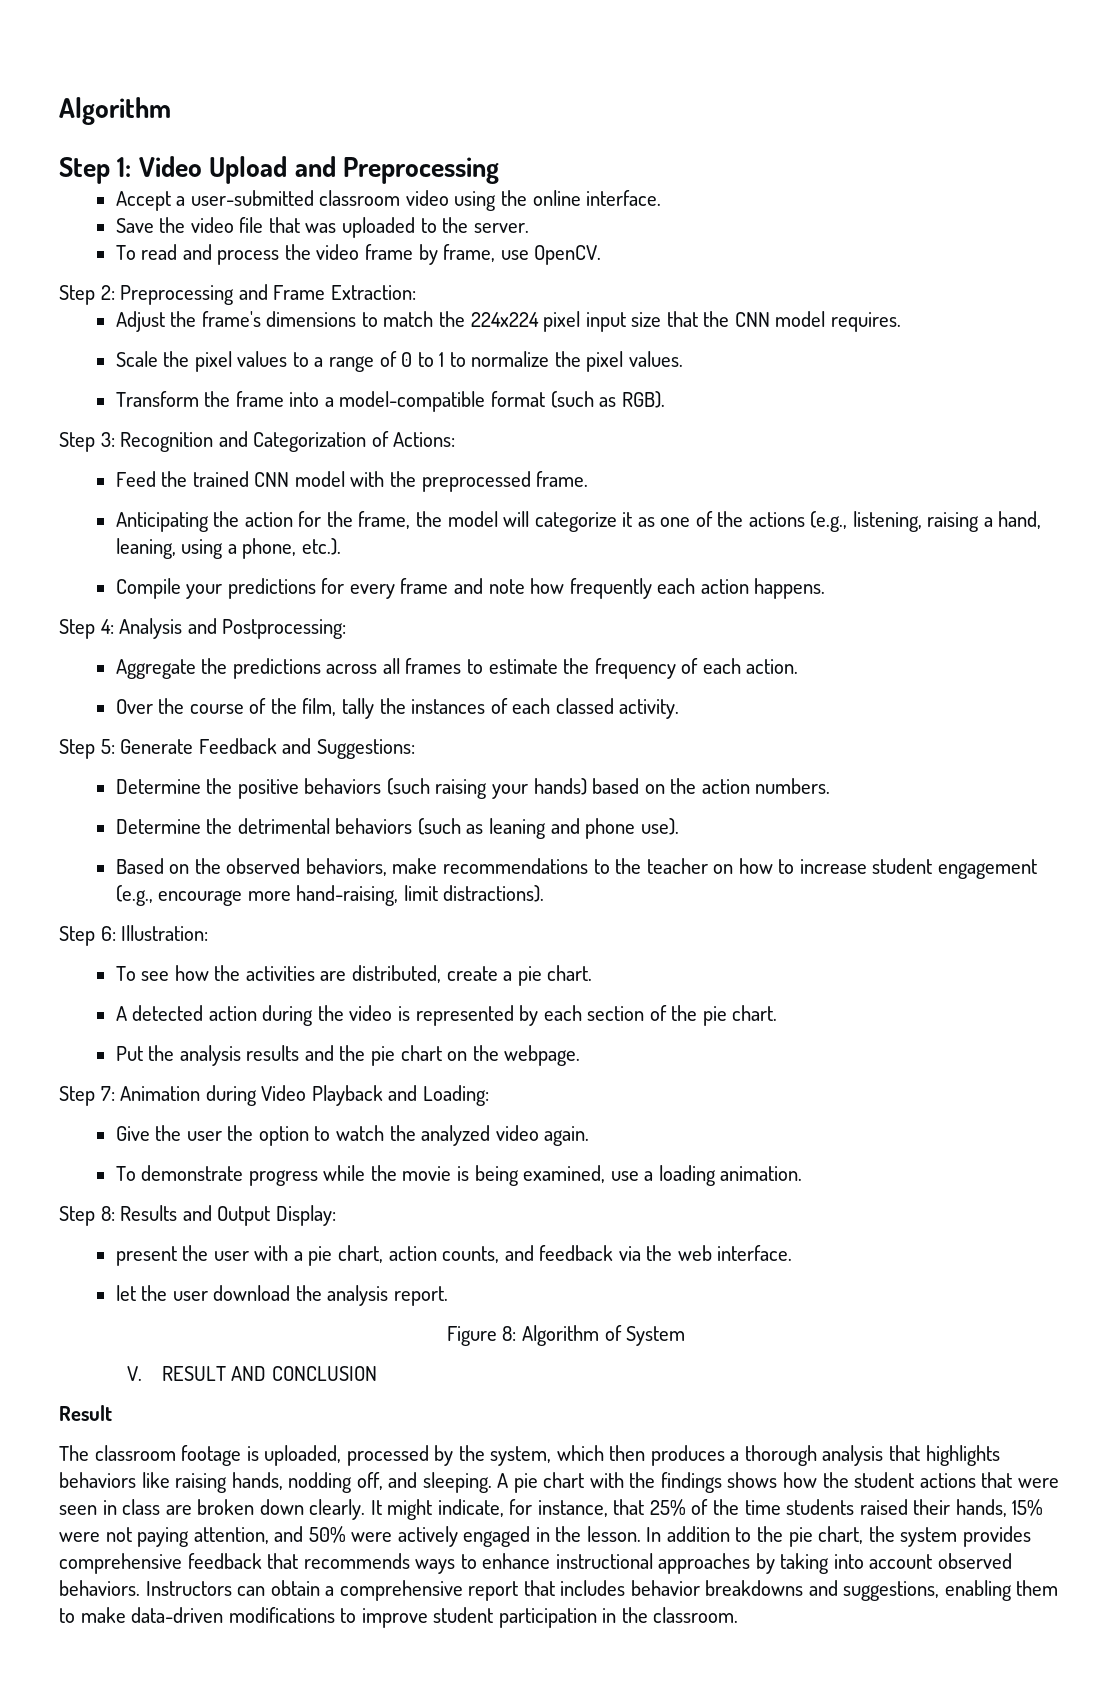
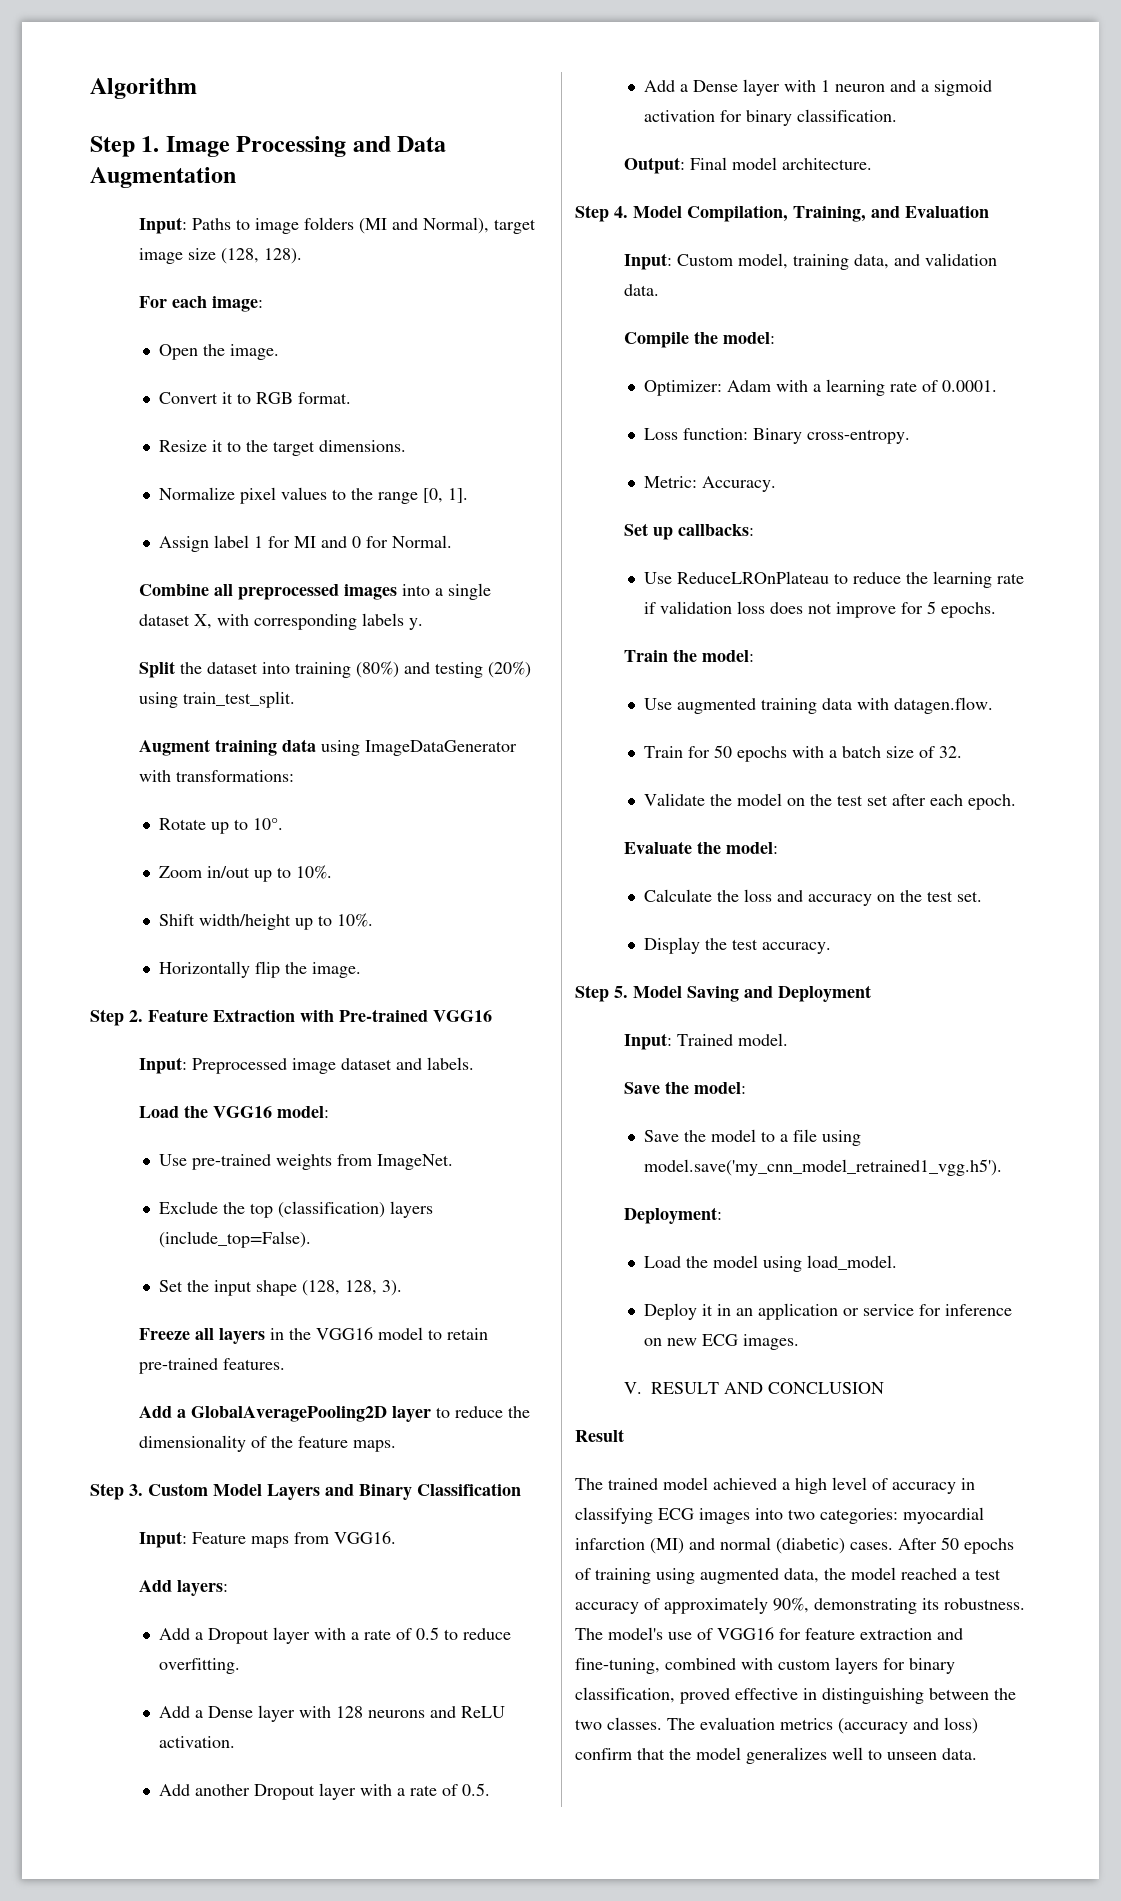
[117,156,500,184] [115,190,662,211] [115,217,529,238] [115,244,602,265] [59,284,416,305] [115,311,901,332] [115,351,683,372] [115,391,665,412] [59,431,456,452] [115,471,589,492] [115,511,1042,532] [115,538,341,559] [115,578,826,599] [59,618,347,639] [115,658,799,679] [115,698,680,719] [59,738,415,759] [115,778,831,799] [115,818,679,839] [115,858,1037,879] [115,885,545,906] [59,925,209,946] [115,965,593,986] [115,1005,778,1026] [115,1045,581,1066] [59,1085,489,1106] [115,1125,590,1146] [115,1165,803,1186] [59,1205,336,1226] [115,1245,793,1266] [115,1285,448,1306] [446,1325,686,1346] 1: Video Upload and Preprocessing // Accept a user-submitted classroom video using the online interface. // Save the video file that was uploaded to the server. // To read and process the video frame by frame, use OpenCV. // Step 2: Preprocessing and Frame Extraction: // Adjust the frame's dimensions to match the 224x224 pixel input size that the CNN model requires. // Scale the pixel values to a range of 0 to 1 to normalize the pixel values. // Transform the frame into a model-compatible format (such as RGB). // Step 3: Recognition and Categorization of Actions: // Feed the trained CNN model with the preprocessed frame. // Anticipating the action for the frame, the model will categorize it as one of the actions (e.g., listening, raising a hand, leaning, using a phone, etc.). // Compile your predictions for every frame and note how frequently each action happens. // Step 4: Analysis and Postprocessing: // Aggregate the predictions across all frames to estimate the frequency of each action. // Over the course of the film, tally the instances of each classed activity. // Step 5: Generate Feedback and Suggestions: // Determine the positive behaviors (such raising your hands) based on the action numbers. // Determine the detrimental behaviors (such as leaning and phone use). // Based on the observed behaviors, make recommendations to the teacher on how to increase student engagement (e.g., encourage more hand-raising, limit distractions). // Step 6: Illustration: // To see how the activities are distributed, create a pie chart. // A detected action during the video is represented by each section of the pie chart. // Put the analysis results and the pie chart on the webpage. // Step 7: Animation during Video Playback and Loading: // Give the user the option to watch the analyzed video again. // To demonstrate progress while the movie is being examined, use a loading animation. // Step 8: Results and Output Display: // present the user with a pie chart, action counts, and feedback via the web interface. // let the user download the analysis report. // Figure 8: Algorithm of System -> [141,136,447,157] [90,167,236,188] [139,217,537,234] [139,248,303,264] [139,296,264,312] [158,344,279,360] [158,392,351,404] [158,440,406,456] [158,487,468,504] [158,535,452,552] [139,583,492,600] [139,613,424,630] [139,661,532,678] [139,691,296,708] [139,739,518,756] [139,770,295,782] [158,818,283,834] [158,865,332,882] [158,913,373,930] [158,961,361,978] [90,1009,492,1026] [139,1057,475,1074] [139,1105,330,1118] [158,1154,453,1170] [158,1201,433,1218] [158,1231,311,1248] [158,1280,402,1296] [139,1327,489,1344] [139,1358,286,1374] [139,1406,531,1422] [139,1435,397,1452] [90,1483,521,1500] [139,1531,397,1548] [139,1580,229,1596] [158,1627,511,1644] [158,1658,240,1674] [158,1705,505,1722] [158,1736,235,1748] [158,1783,490,1800] [643,79,992,96] [643,109,897,126] [624,157,873,174] [575,205,989,222] [624,253,998,270] [624,284,660,296] [624,331,776,348] [643,379,997,396] [643,428,910,444] [643,476,776,492] [624,523,755,540] [643,571,1024,588] [643,601,996,618] [624,649,755,662] [643,697,993,714] [643,745,962,762] [643,793,1016,810] [624,841,779,854] [643,889,982,906] [643,937,831,954] [575,985,871,1002] [624,1033,789,1050] [624,1081,747,1094] [643,1129,861,1146] [643,1159,1002,1176] [624,1207,723,1224] [643,1255,897,1272] [643,1303,1012,1320] [643,1334,799,1350] 1. Image Processing and Data Augmentation // Input: Paths to image folders (MI and Normal), target image size (128, 128). // For each image: // Open the image. // Convert it to RGB format. // Resize it to the target dimensions. // Normalize pixel values to the range [0, 1]. // Assign label 1 for MI and 0 for Normal. // Combine all preprocessed images into a single dataset X, with corresponding labels y. // Split the dataset into training (80%) and testing (20%) using train_test_split. // Augment training data using ImageDataGenerator with transformations: // Rotate up to 10°. // Zoom in/out up to 10%. // Shift width/height up to 10%. // Horizontally flip the image. // Step 2. Feature Extraction with Pre-trained VGG16 // Input: Preprocessed image dataset and labels. // Load the VGG16 model: // Use pre-trained weights from ImageNet. // Exclude the top (classification) layers (include_top=False). // Set the input shape (128, 128, 3). // Freeze all layers in the VGG16 model to retain pre-trained features. // Add a GlobalAveragePooling2D layer to reduce the dimensionality of the feature maps. // Step 3. Custom Model Layers and Binary Classification // Input: Feature maps from VGG16. // Add layers: // Add a Dropout layer with a rate of 0.5 to reduce overfitting. // Add a Dense layer with 128 neurons and ReLU activation. // Add another Dropout layer with a rate of 0.5. // Add a Dense layer with 1 neuron and a sigmoid activation for binary classification. // Output: Final model architecture. // Step 4. Model Compilation, Training, and Evaluation // Input: Custom model, training data, and validation data. // Compile the model: // Optimizer: Adam with a learning rate of 0.0001. // Loss function: Binary cross-entropy. // Metric: Accuracy. // Set up callbacks: // Use ReduceLROnPlateau to reduce the learning rate if validation loss does not improve for 5 epochs. // Train the model: // Use augmented training data with datagen.flow. // Train for 50 epochs with a batch size of 32. // Validate the model on the test set after each epoch. // Evaluate the model: // Calculate the loss and accuracy on the test set. // Display the test accuracy. // Step 5. Model Saving and Deployment // Input: Trained model. // Save the model: // Save the model to a file using model.save('my_cnn_model_retrained1_vgg.h5'). // Deployment: // Load the model using load_model. // Deploy it in an application or service for inference on new ECG images.
[94,1445,1000,1466] [59,1472,1059,1493] [59,1499,1044,1520] [59,1526,1031,1547] [59,1553,1012,1574] [59,1580,1059,1601] [59,1607,739,1628] classroom footage is uploaded, processed by the system, which then produces a thorough analysis that highlights behaviors like raising hands, nodding off, and sleeping. A pie chart with the findings shows how the student actions that were seen in class are broken down clearly. It might indicate, for instance, that 25% of the time students raised their hands, 15% were not paying attention, and 50% were actively engaged in the lesson. In addition to the pie chart, the system provides comprehensive feedback that recommends ways to enhance instructional approaches by taking into account observed behaviors. Instructors can obtain a comprehensive report that includes behavior breakdowns and suggestions, enabling them to make data-driven modifications to improve student participation in the classroom. -> [608,1477,975,1494] [575,1507,984,1524] [575,1537,1014,1554] [575,1567,1001,1584] [575,1597,1025,1614] [575,1627,963,1640] [575,1657,955,1674] [575,1687,1016,1704] [575,1717,978,1734] [575,1747,977,1764] trained model achieved a high level of accuracy in classifying ECG images into two categories: myocardial infarction (MI) and normal (diabetic) cases. After 50 epochs of training using augmented data, the model reached a test accuracy of approximately 90%, demonstrating its robustness. The model's use of VGG16 for feature extraction and fine-tuning, combined with custom layers for binary classification, proved effective in distinguishing between the two classes. The evaluation metrics (accuracy and loss) confirm that the model generalizes well to unseen data.

